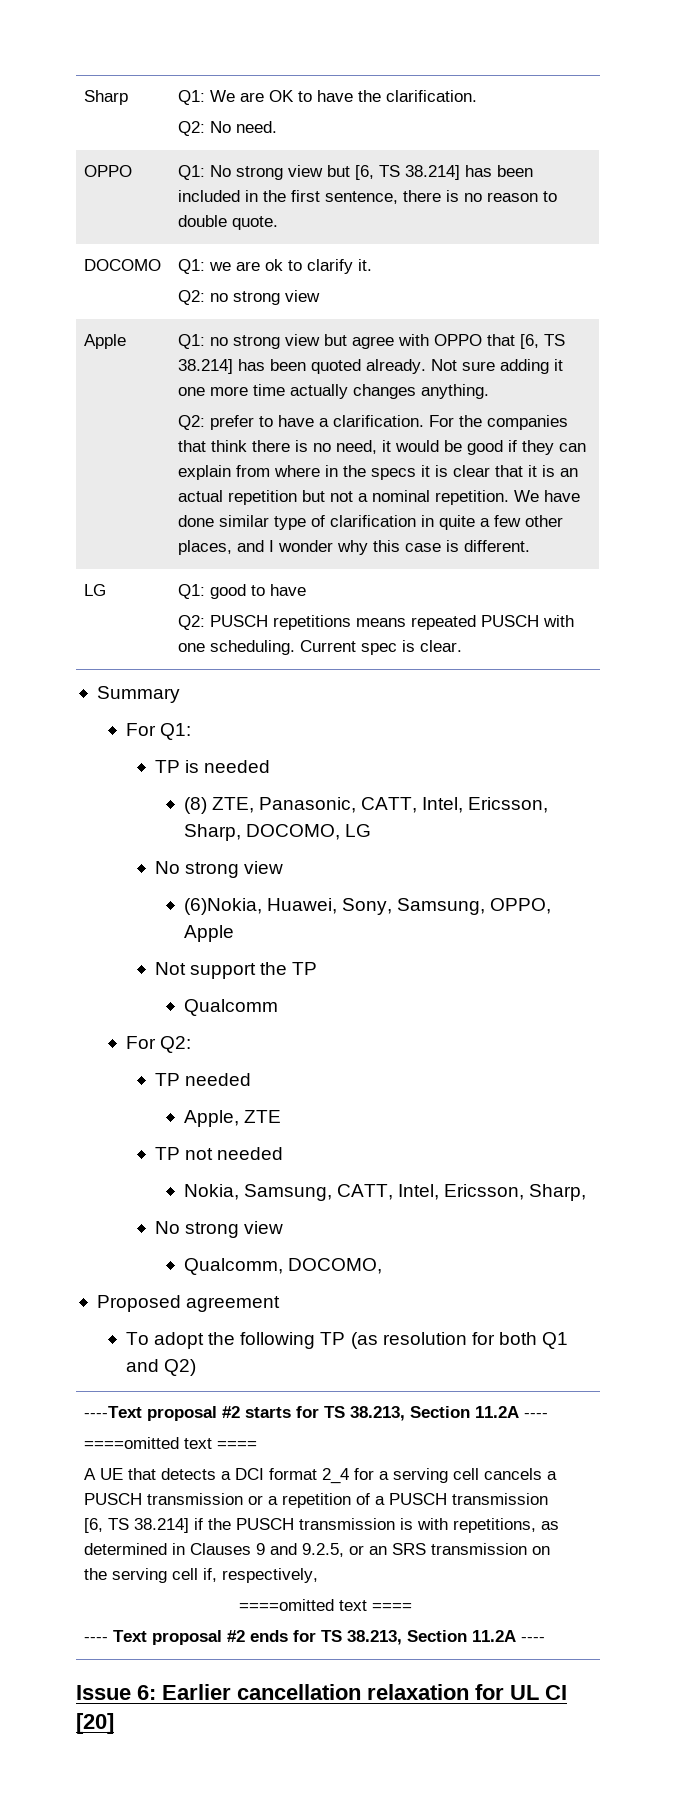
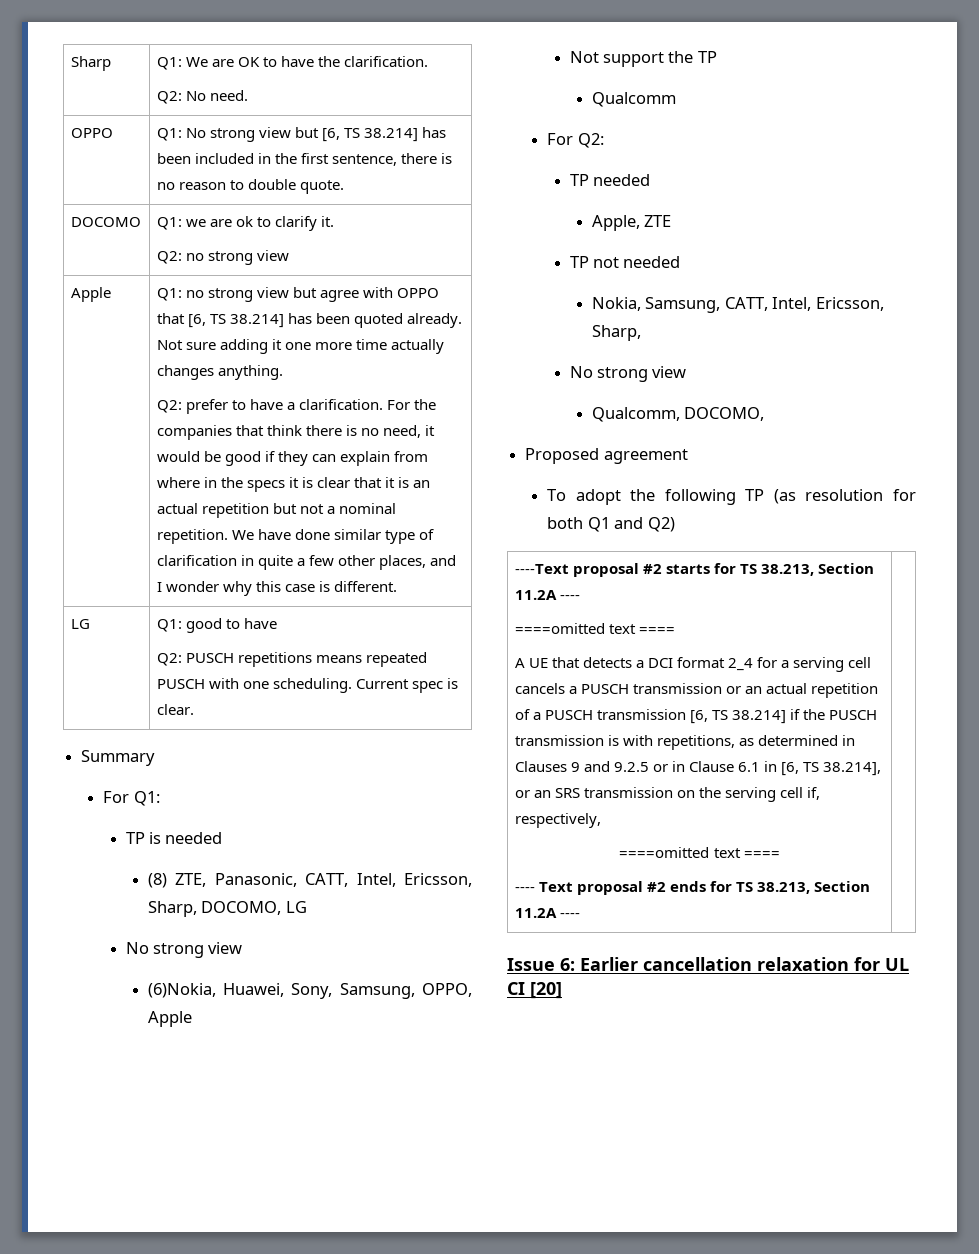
[268,1496,279,1505] a -> [744,683,807,694] an actual
[302,1543,345,1557] 9.2.5, -> [613,761,882,776] 9.2.5 or in Clause 6.1 in [6, TS 38.214],

